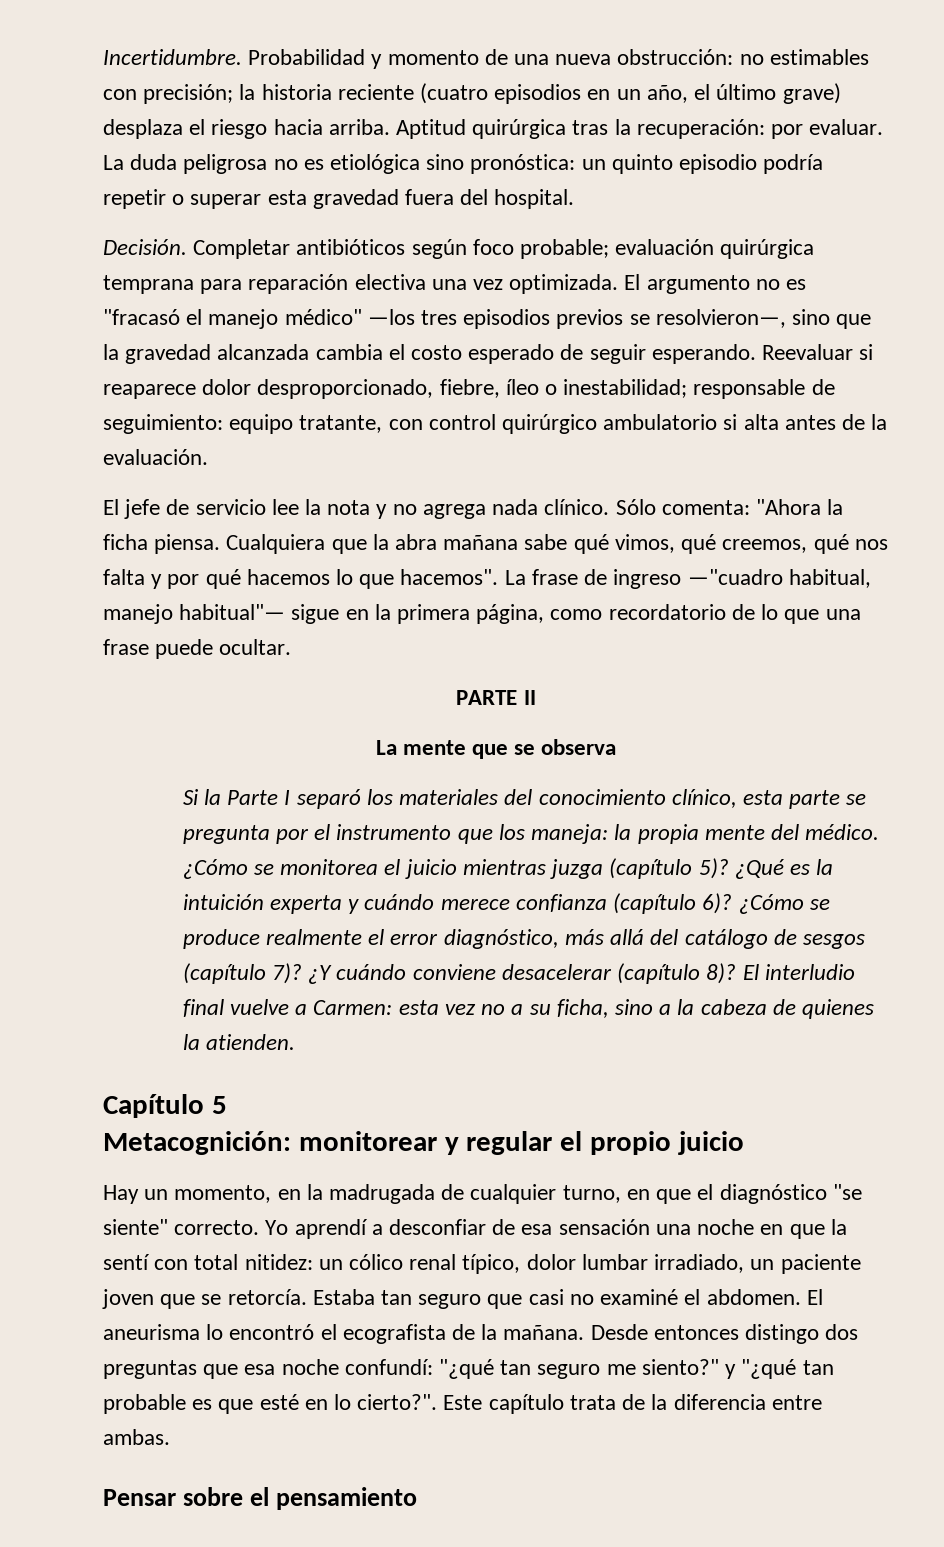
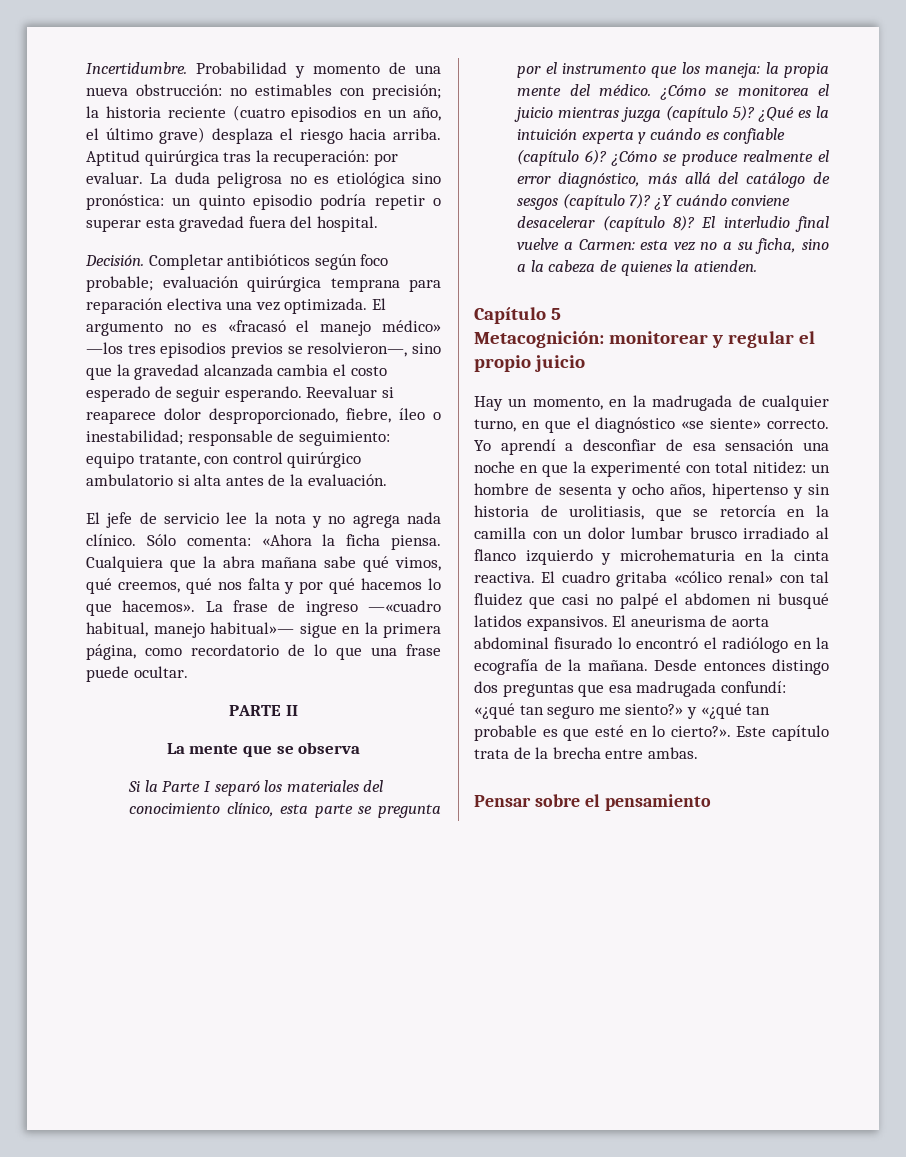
[103,309,180,325] "fracasó -> [227,320,286,332] «fracasó
[284,309,362,325] médico" -> [381,320,441,332] médico»
[755,499,821,515] "Ahora -> [261,534,312,546] «Ahora
[400,569,499,585] hacemos". -> [122,600,196,612] hacemos».
[687,569,783,585] —"cuadro -> [367,600,441,612] —«cuadro
[179,604,286,620] habitual"— -> [210,622,294,634] habitual»—
[440,894,607,912] merece confianza -> [705,128,786,144] es confiable
[832,1184,862,1200] [103,1219,168,1235] "se siente" -> [681,418,762,429] «se siente»
[103,1254,150,1270] sentí -> [591,461,681,477] experimenté
[349,1254,861,1274] [102,1289,823,1309] [103,1324,446,1344] cólico renal típico, dolor lumbar irradiado, un paciente joven que se retorcía. Estaba tan seguro que casi no examiné el abdomen. El aneurisma lo encontró el ecografista -> [474,483,830,499] [474,505,829,521] [474,527,829,539] [474,549,829,565] [474,571,829,587] [474,593,829,609] [474,615,769,631] [474,637,829,653] [474,659,538,675] hombre de sesenta y ocho años, hipertenso y sin historia de urolitiasis, que se retorcía en la camilla con un dolor lumbar brusco irradiado al flanco izquierdo y microhematuria en la cinta reactiva. El cuadro gritaba «cólico renal» con tal fluidez que casi no palpé el abdomen ni busqué latidos expansivos. El aneurisma de aorta abdominal fisurado lo encontró el radiólogo en la ecografía
[281,1359,797,1379] noche confundí: "¿qué tan seguro me siento?" y "¿qué -> [636,681,786,697] [474,703,742,719] madrugada confundí: «¿qué tan seguro me siento?» y «¿qué
[357,1394,438,1410] cierto?". -> [670,726,731,737] cierto?».
[673,1394,766,1410] diferencia -> [552,747,601,759] brecha

